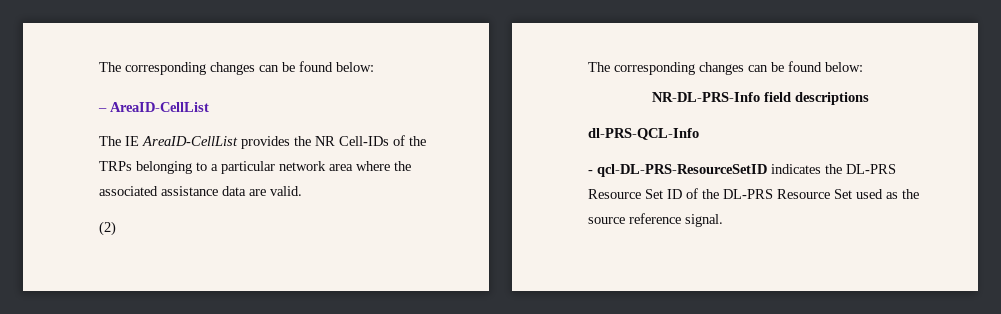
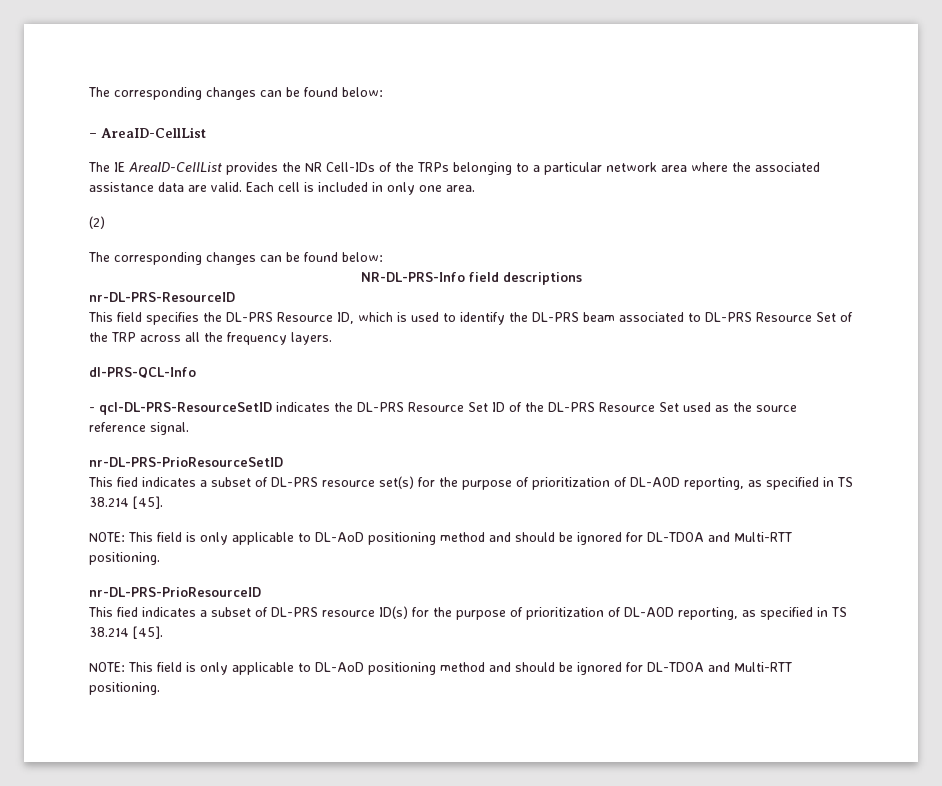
(302, 191) none -> [246,182,475,195] Each cell is included in only one area.
(869, 98) none -> [89,292,235,302] [88,312,853,325] [89,332,332,345] // nr-DL-PRS-ResourceID // This field specifies the DL-PRS Resource ID, which is used to identify the DL-PRS beam associated to DL-PRS Resource Set of the TRP across all the frequency layers.
(723, 220) none -> [89,457,283,467] [88,476,853,490] [89,496,163,509] [89,532,792,545] [89,552,160,565] [89,587,261,597] [88,606,847,620] [89,626,163,639] [89,662,792,675] [89,682,160,695] // nr-DL-PRS-PrioResourceSetID // This fied indicates a subset of DL-PRS resource set(s) for the purpose of prioritization of DL-AOD reporting, as specified in TS 38.214 [45]. // NOTE: This field is only applicable to DL-AoD positioning method and should be ignored for DL-TDOA and Multi-RTT positioning. // nr-DL-PRS-PrioResourceID // This fied indicates a subset of DL-PRS resource ID(s) for the purpose of prioritization of DL-AOD reporting, as specified in TS 38.214 [45]. // NOTE: This field is only applicable to DL-AoD positioning method and should be ignored for DL-TDOA and Multi-RTT positioning.

